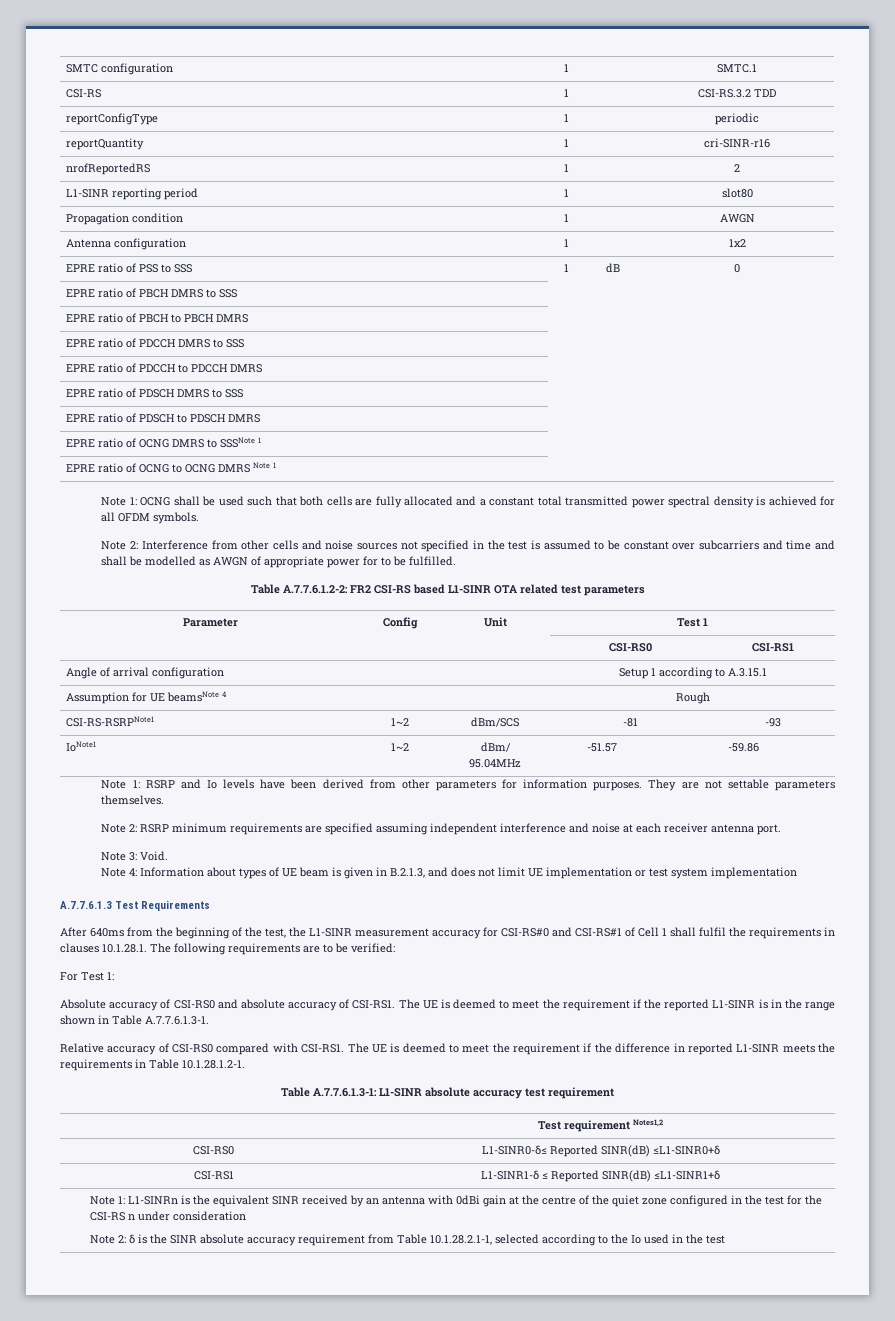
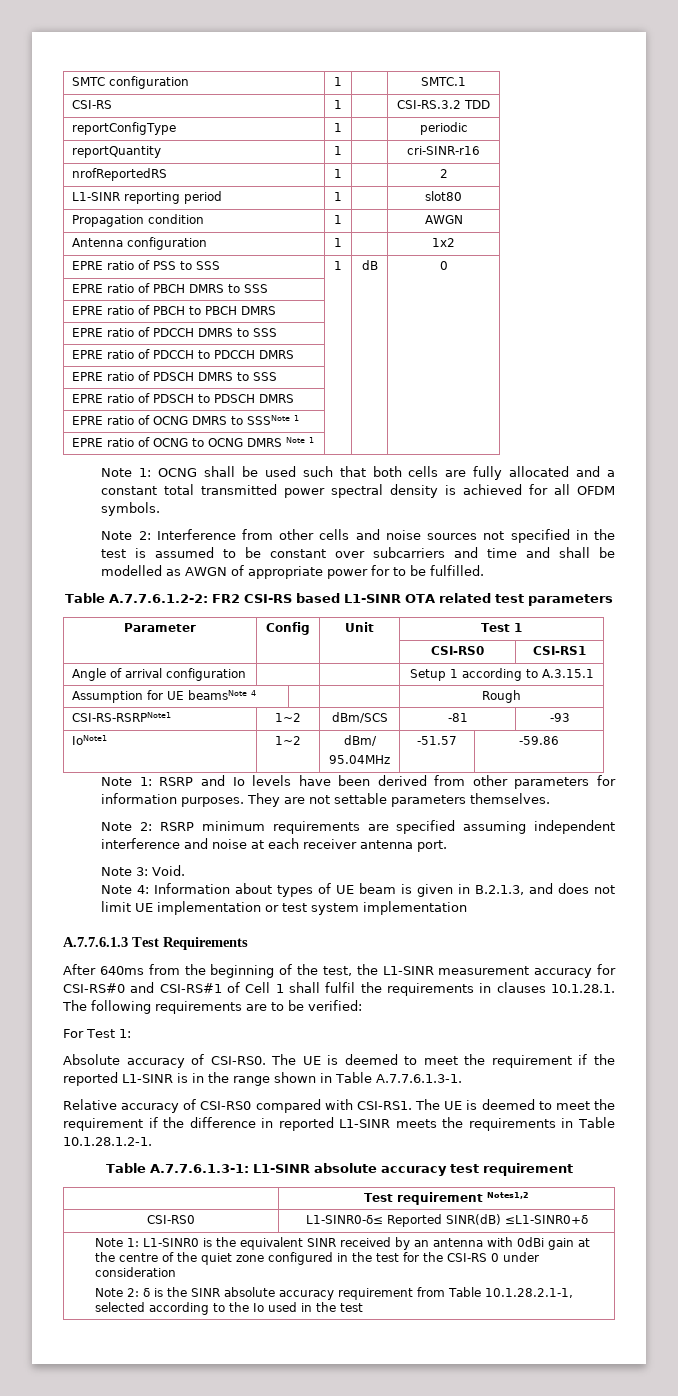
[173,999,396,1011] CSI-RS0 and absolute accuracy of CSI-RS1. -> [210,1056,266,1065] CSI-RS0.
[193,1171,234,1180] [481,1170,720,1182] [90,1196,179,1205] // CSI-RS1 | L1-SINR1-δ ≤ Reported SINR(dB) ≤L1-SINR1+δ // Note 1: L1-SINRn -> [95,1238,200,1247] // Note 1: L1-SINR0
[128,1214,136,1220] n -> [491,1253,500,1262] 0

